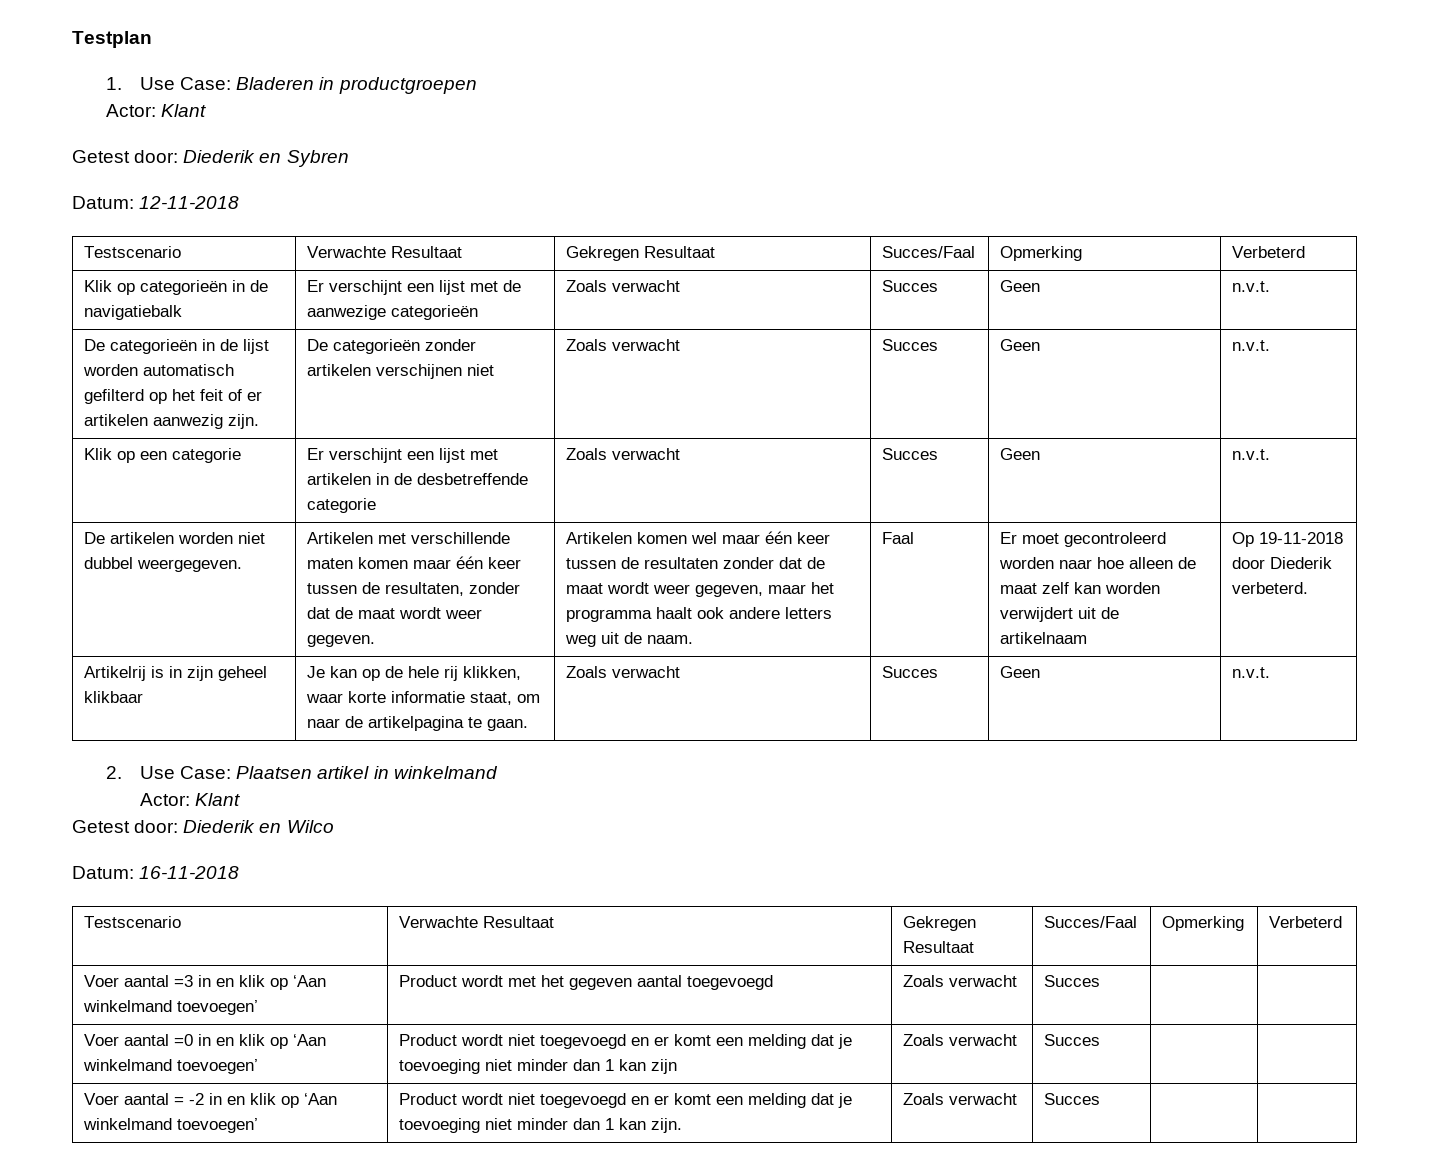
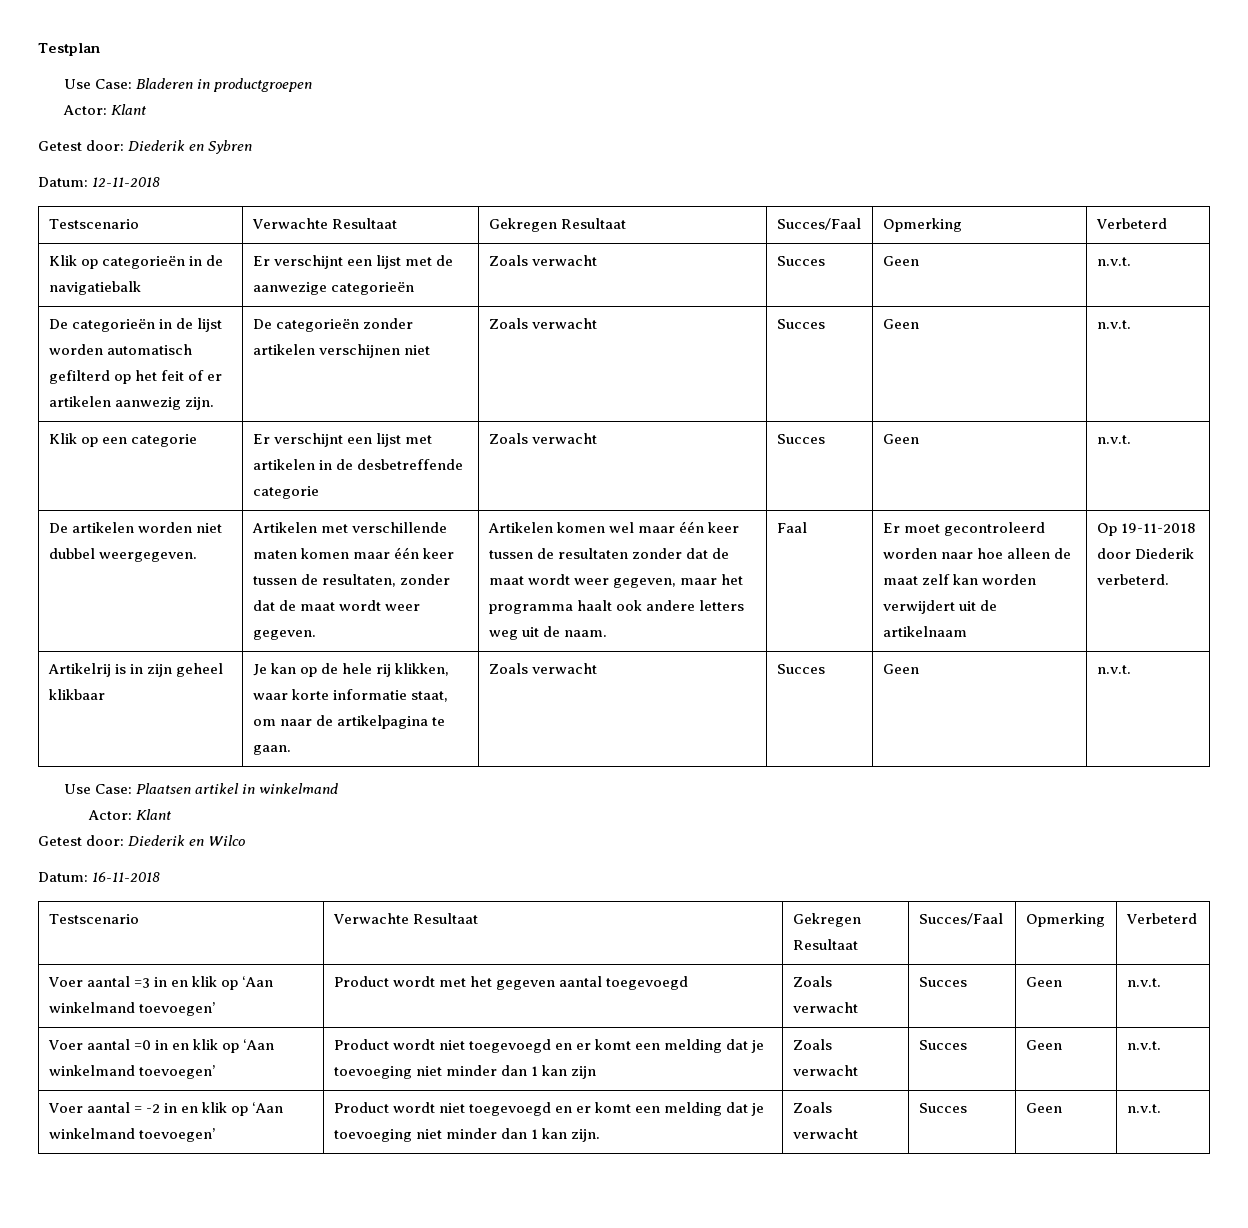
[106,77,123,90] 1. -> (100, 49) none
[106,766,123,779] 2. -> (1131, 669) none
(1101, 981) | -> [1025,977,1062,987] [1126,978,1161,987] Geen | n.v.t.
(1101, 1040) | -> [1025,1040,1062,1050] [1126,1041,1161,1050] Geen | n.v.t.
(1101, 1099) | -> [1025,1103,1062,1113] [1126,1104,1161,1113] Geen | n.v.t.

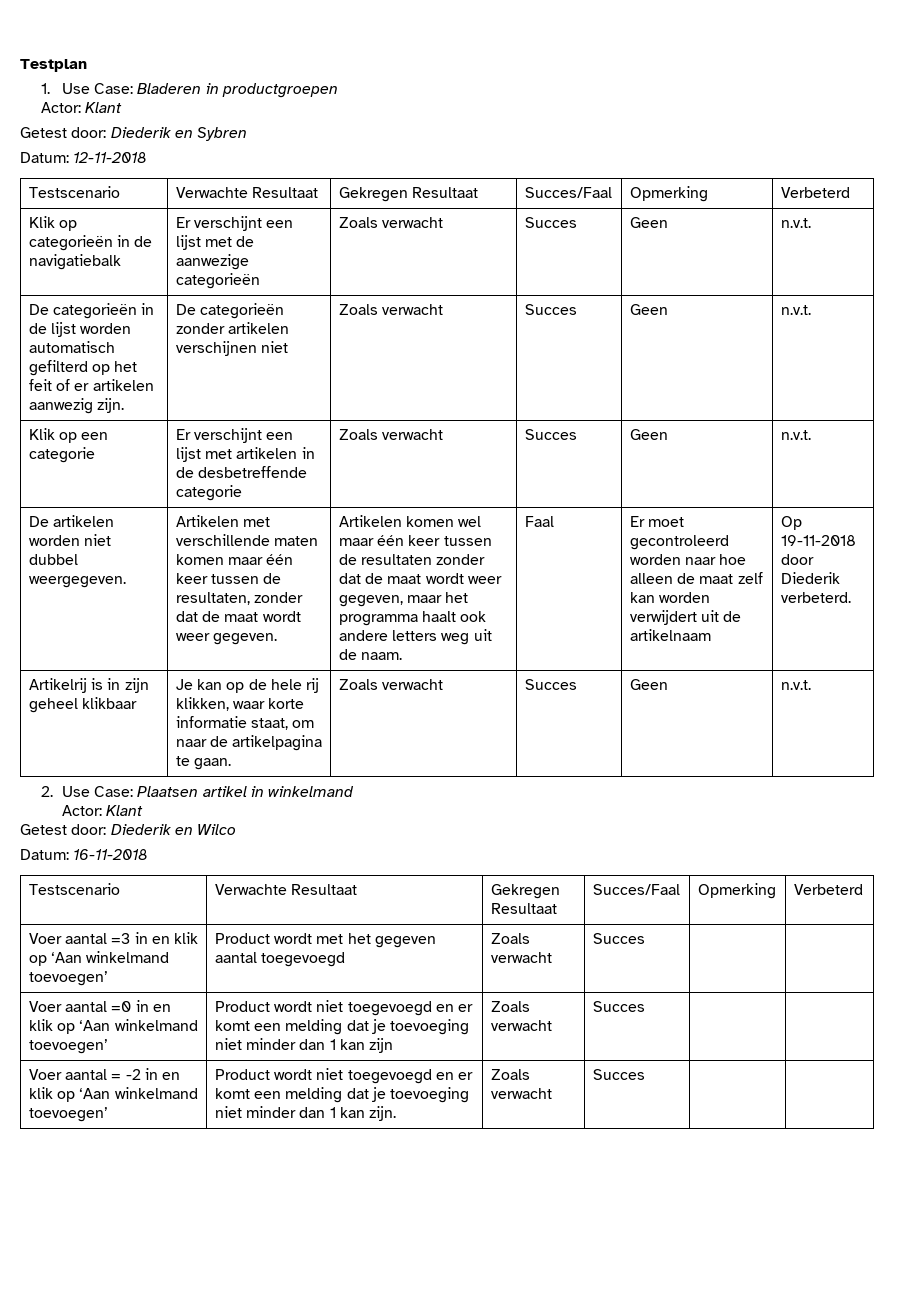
(100, 49) none -> [40,83,50,94] 1.
(1131, 669) none -> [40,786,53,797] 2.
[1025,977,1062,987] [1126,978,1161,987] Geen | n.v.t. -> (645, 938) |
[1025,1040,1062,1050] [1126,1041,1161,1050] Geen | n.v.t. -> (645, 1006) |
[1025,1103,1062,1113] [1126,1104,1161,1113] Geen | n.v.t. -> (645, 1074) |

